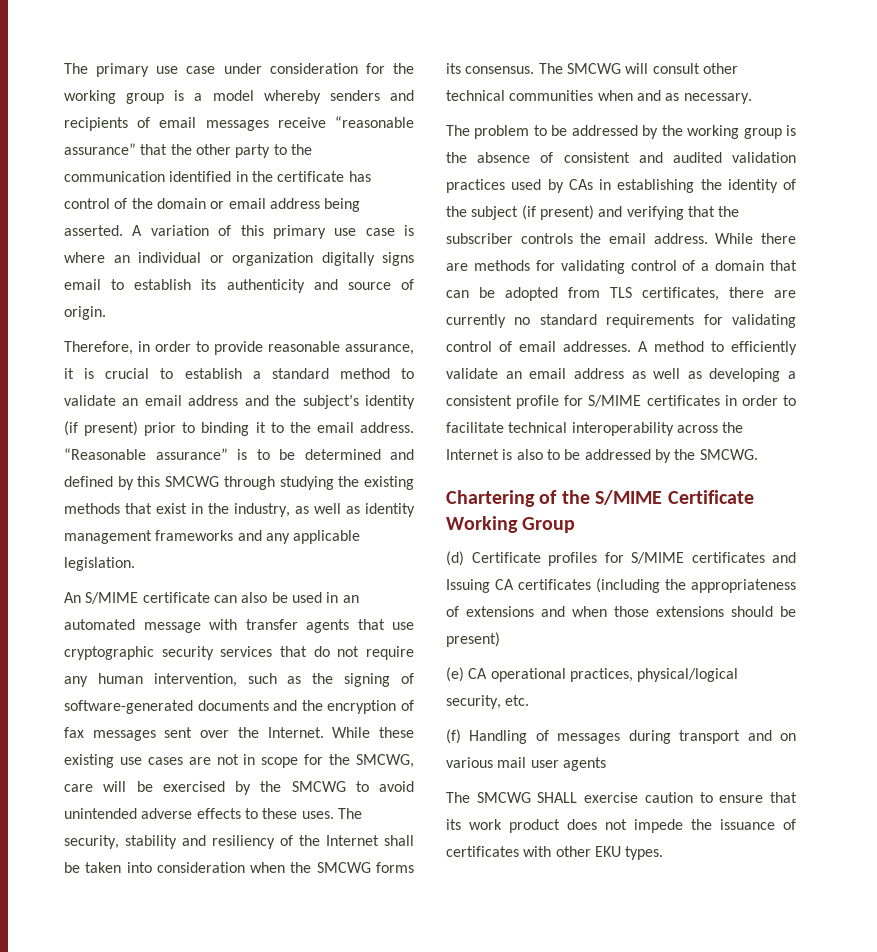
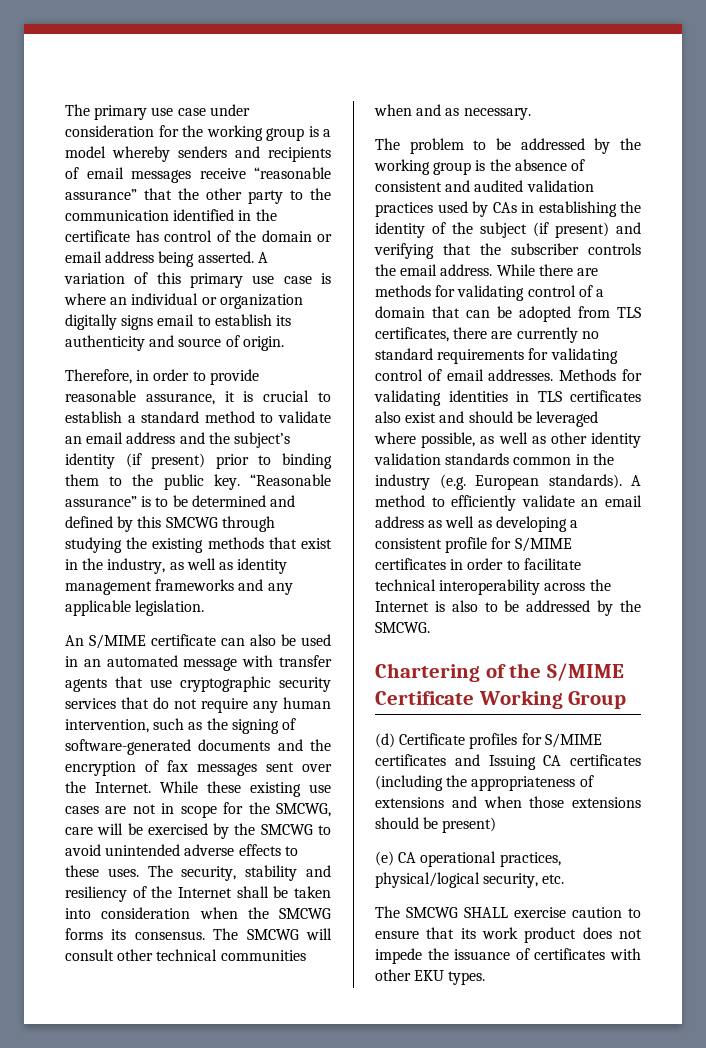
[255,422,414,433] it to the email address. -> [65,474,240,490] them to the public key.
(631, 346) none -> [559,369,642,381] [374,390,641,406] [375,411,598,427] [374,432,641,448] [374,453,614,465] [375,474,622,490] Methods for validating identities in TLS certificates also exist and should be leveraged where possible, as well as other identity validation standards common in the industry (e.g. European standards).
[446,729,796,744] [446,757,606,771] // (f) Handling of messages during transport and on various mail user agents -> (565, 879) none

